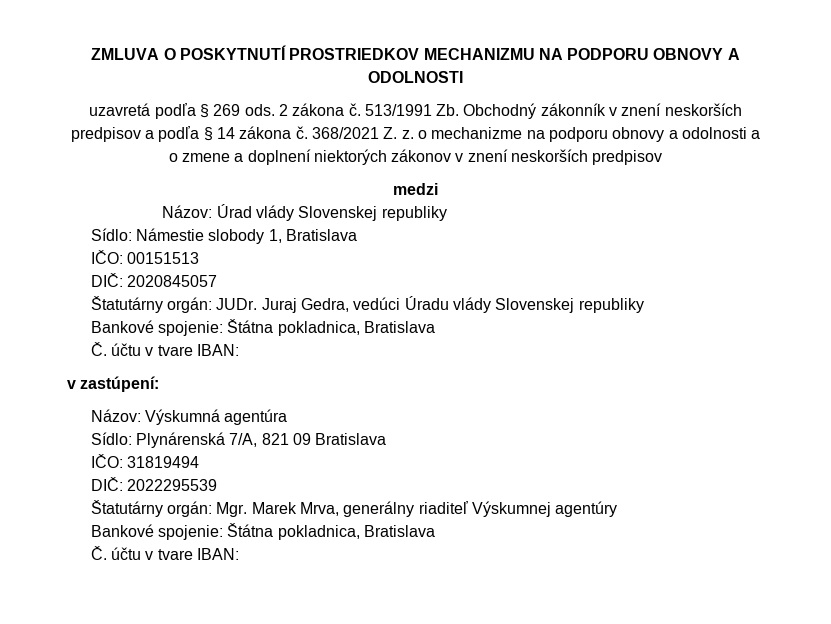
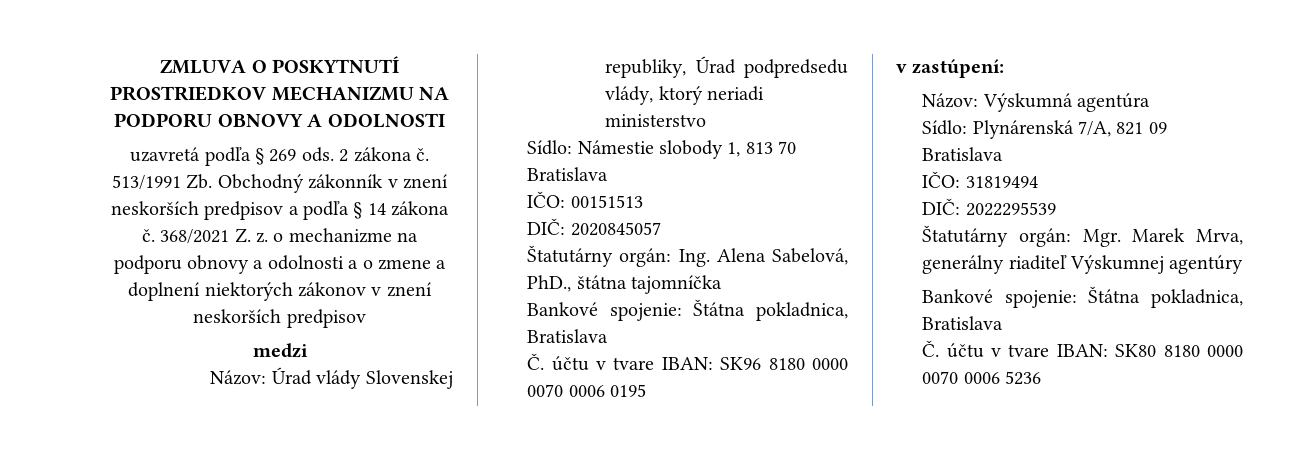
[381,206,447,221] republiky -> [605,56,848,78] [605,86,764,105] [605,114,707,127] republiky, Úrad podpredsedu vlády, ktorý neriadi ministerstvo
(282, 236) none -> [745,141,797,154] 813 70
[216,296,644,313] JUDr. Juraj Gedra, vedúci Úradu vlády Slovenskej republiky -> [678,248,848,267] [527,275,722,294] Ing. Alena Sabelová, PhD., štátna tajomníčka
(240, 350) none -> [720,357,848,370] [527,384,646,397] SK96 8180 0000 0070 0006 0195
(240, 554) none -> [1115,344,1243,357] [922,371,1041,385] SK80 8180 0000 0070 0006 5236

